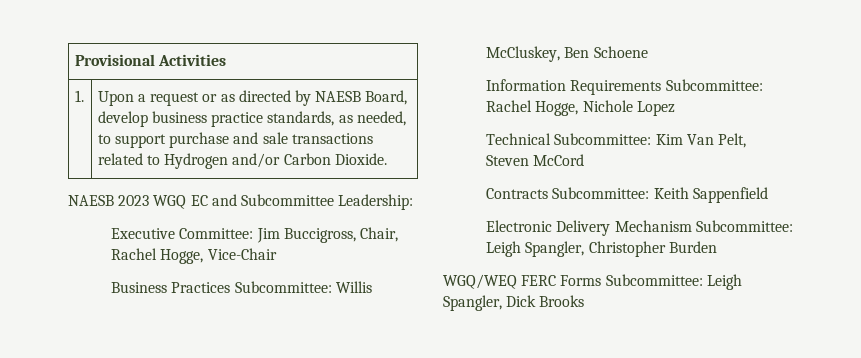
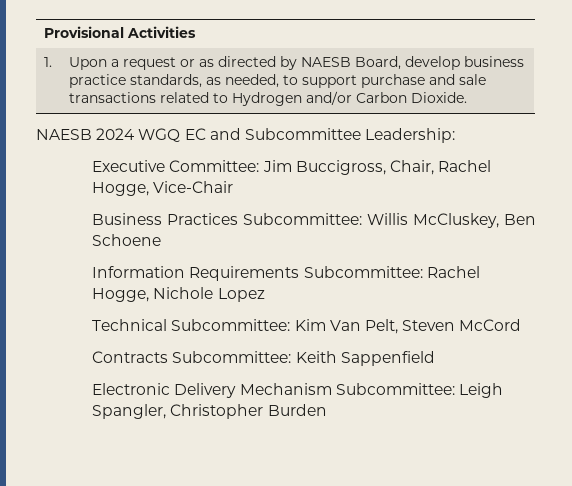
[118,195,150,206] 2023 -> [96,128,136,140] 2024
[443,274,742,290] [443,295,585,311] // WGQ/WEQ FERC Forms Subcommittee: Leigh Spangler, Dick Brooks -> (327, 410) none

